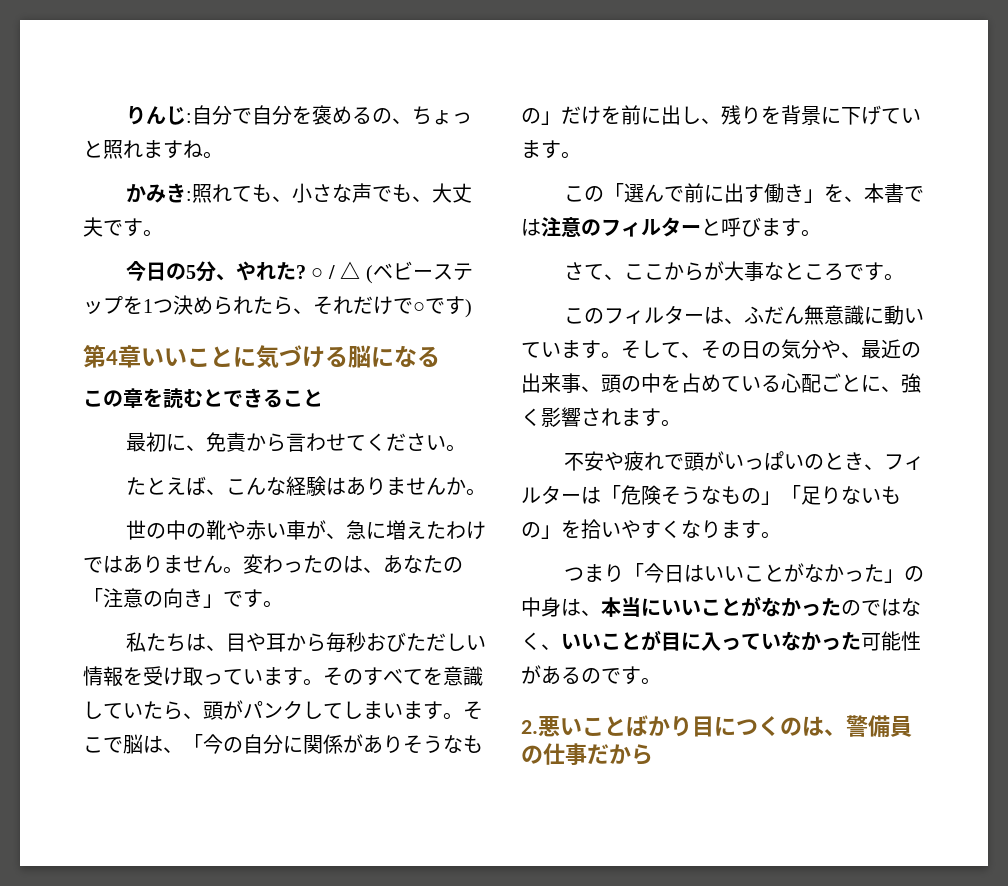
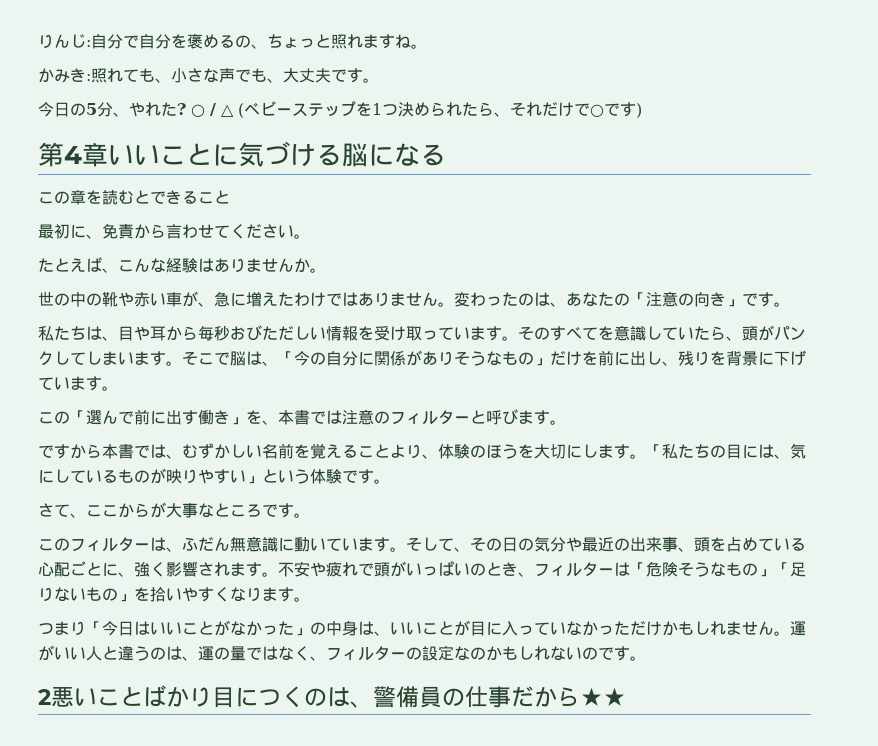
(821, 233) none -> [38,443,806,459] [38,468,390,484] // ですから本書では、むずかしい名前を覚えることより、体験のほうを大切にします。「私たちの目には、気にしているものが映りやすい」という体験です。
[841,352,861,358] 、 -> (582, 544) none
[621,373,661,393] の中 -> (710, 544) none
(681, 423) // -> (278, 574) none
[601,596,921,617] [521,632,561,650] 本当にいいことがなかったのではなく、 -> (390, 633) none
[861,631,921,651] [521,665,581,685] 可能性がある -> [630,621,806,636] [38,645,582,661] だけかもしれません。運がいい人と違うのは、運の量ではなく、フィルターの設定なのかもしれない
[521,720,538,734] 2. -> [38,689,51,705] 2
(653, 754) none -> [580,687,626,706] ★★

